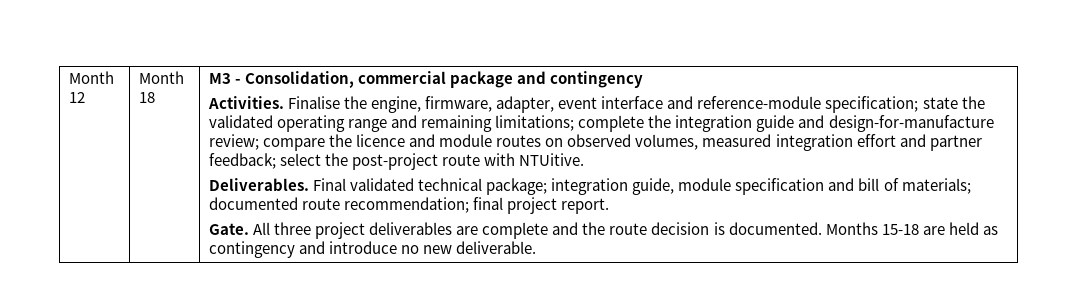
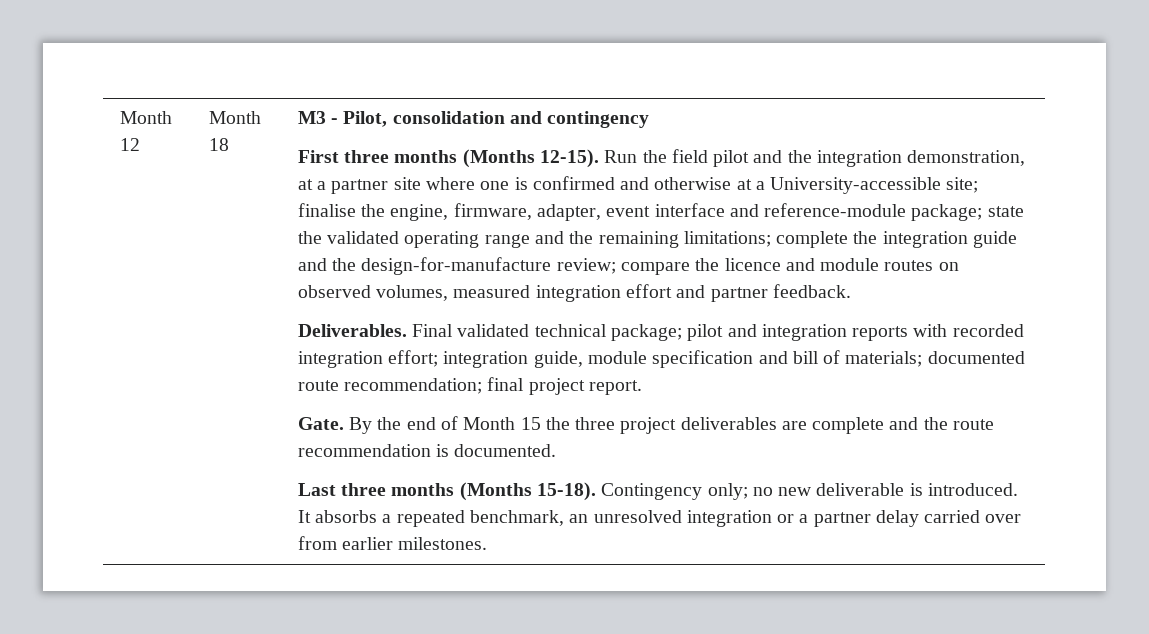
[245,71,514,88] Consolidation, commercial package -> [343,111,505,127] Pilot, consolidation
[207,96,341,109] Activities. Finalise -> [297,149,1026,168] [297,176,979,194] [297,203,356,217] First three months (Months 12-15). Run the field pilot and the integration demonstration, at a partner site where one is confirmed and otherwise at a University-accessible site; finalise
[825,96,919,113] specification; -> [911,204,983,221] package;
(418, 121) none -> [569,231,594,244] the
(825, 121) none -> [332,258,357,271] the
[208,153,585,170] feedback; select the post-project route with NTUitive. -> [772,284,851,298] feedback.
(548, 186) none -> [687,324,1024,341] [297,350,439,368] pilot and integration reports with recorded integration effort;
[253,222,271,235] All -> [349,416,570,434] By the end of Month 15 the
[651,222,710,235] decision -> [297,444,431,457] recommendation
[825,222,998,235] [208,241,537,258] Months 15-18 are held as contingency and introduce no new deliverable. -> [297,482,1018,501] [297,510,1022,527] [297,536,488,550] // Last three months (Months 15-18). Contingency only; no new deliverable is introduced. It absorbs a repeated benchmark, an unresolved integration or a partner delay carried over from earlier milestones.

